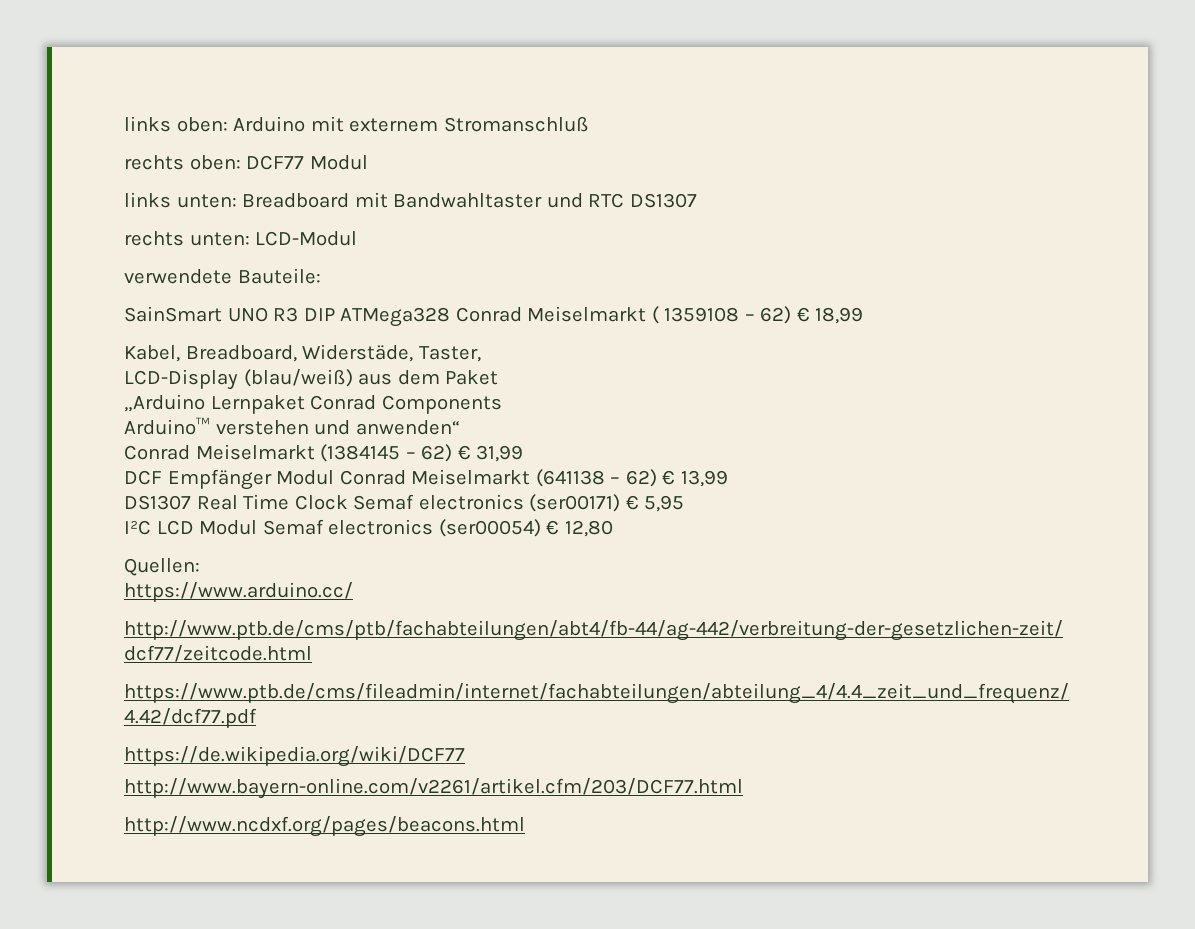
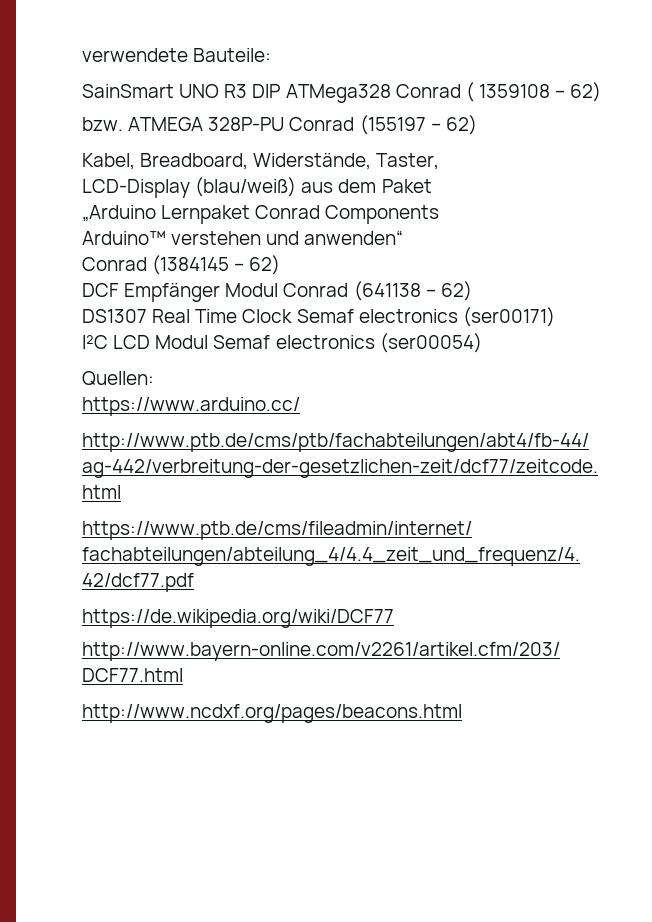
[124,116,589,132] [124,155,368,170] [124,192,697,208] [124,231,358,246] links oben: Arduino mit externem Stromanschluß // rechts oben: DCF77 Modul // links unten: Breadboard mit Bandwahltaster und RTC DS1307 // rechts unten: LCD-Modul // -> (82, 55) none
[527,306,647,322] Meiselmarkt -> (461, 91) none
[796,307,864,324] € 18,99 -> [82,115,477,135] // bzw. ATMEGA 328P-PU Conrad (155197 – 62)
[302,344,414,362] Widerstäde, -> [253,153,372,170] Widerstände,
[195,444,315,460] Meiselmarkt -> (147, 264) none
[457,445,524,462] € 31,99 -> (281, 265) none
[411,469,531,485] Meiselmarkt -> (349, 290) none
[662,470,728,487] € 13,99 -> (472, 291) none
[625,495,685,512] € 5,95 -> (555, 317) none
[546,520,613,537] € 12,80 -> (482, 343) none

